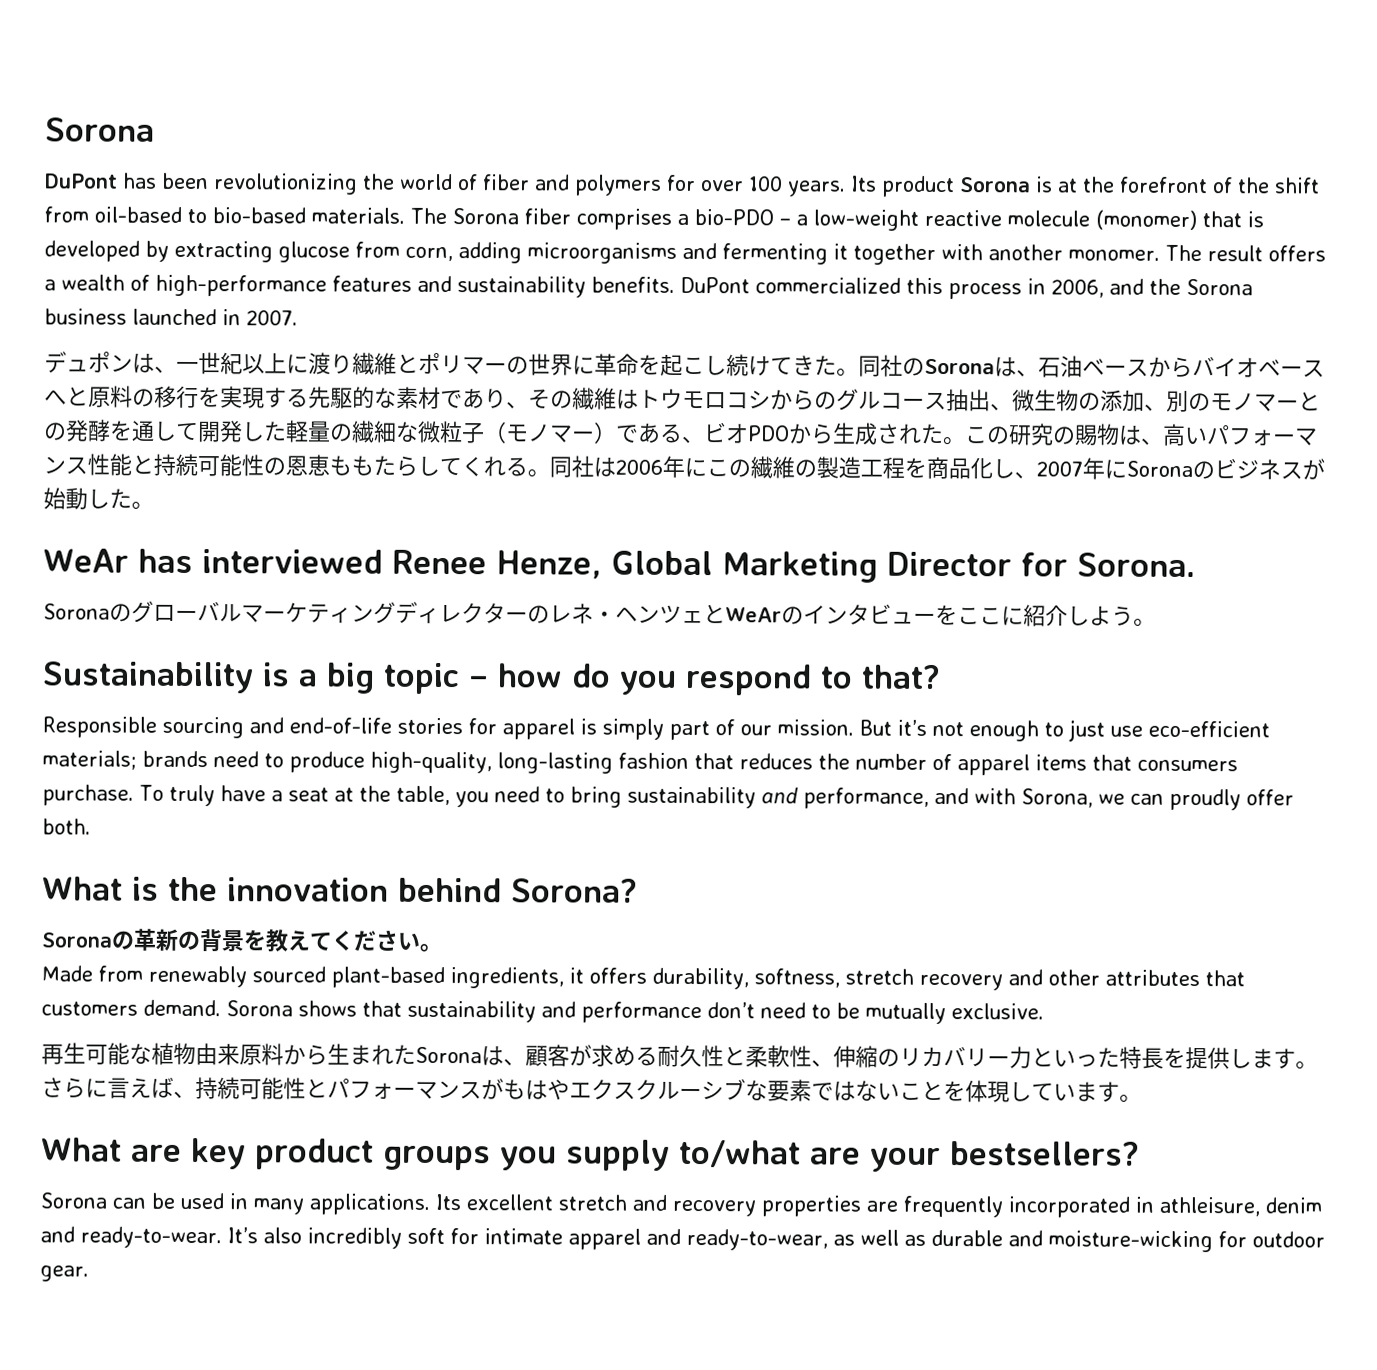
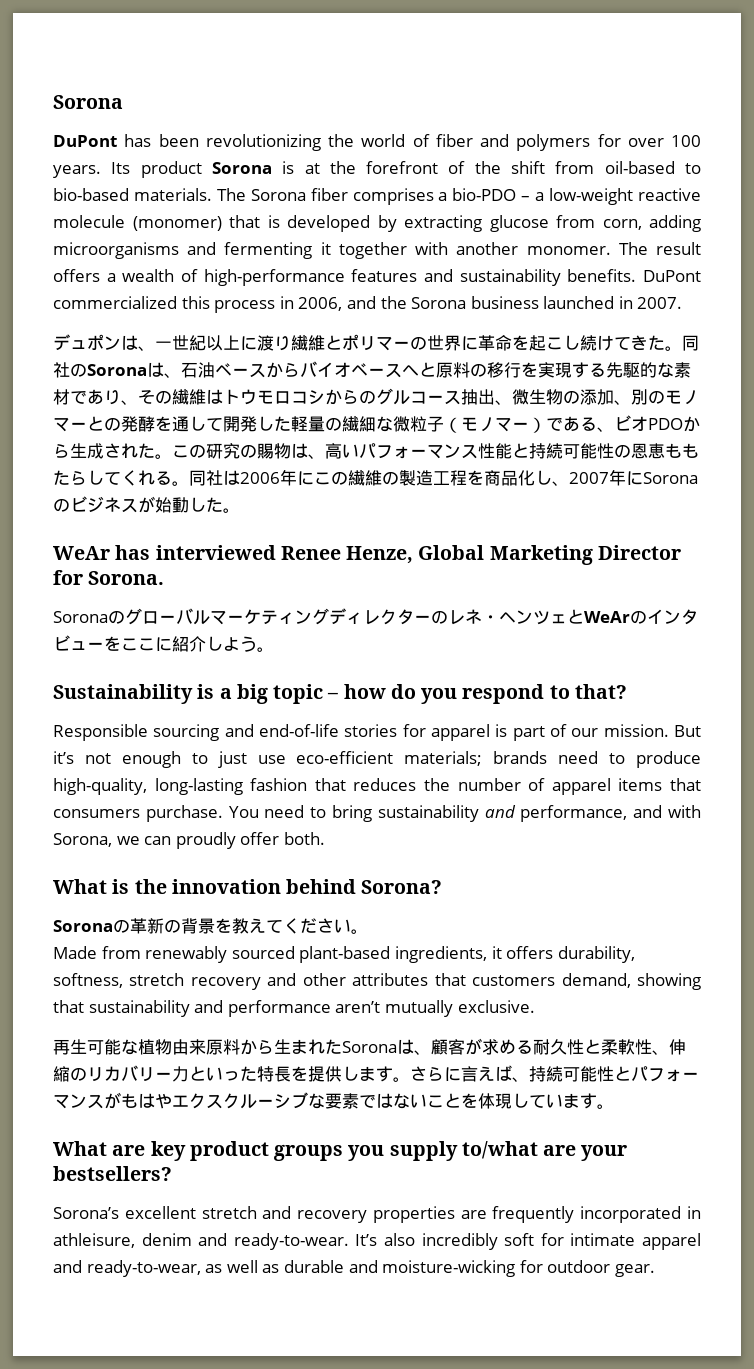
[602,718,664,740] simply -> (508, 730) none
[139,784,489,808] To truly have a seat at the table, you -> [228,806,259,818] You
[143,999,357,1017] demand. Sorona shows -> [561,973,701,990] demand, showing
[707,1002,860,1019] don’t need to be -> [335,1001,381,1013] aren’t
[40,1192,461,1215] Sorona can be used in many applications. Its -> [53,1207,119,1219] Sorona’s

